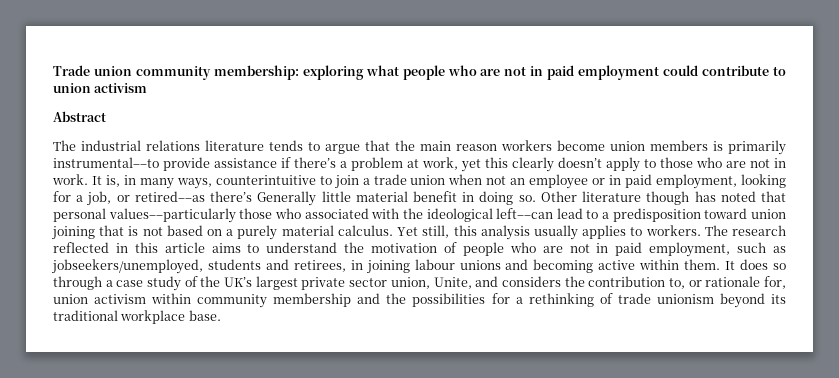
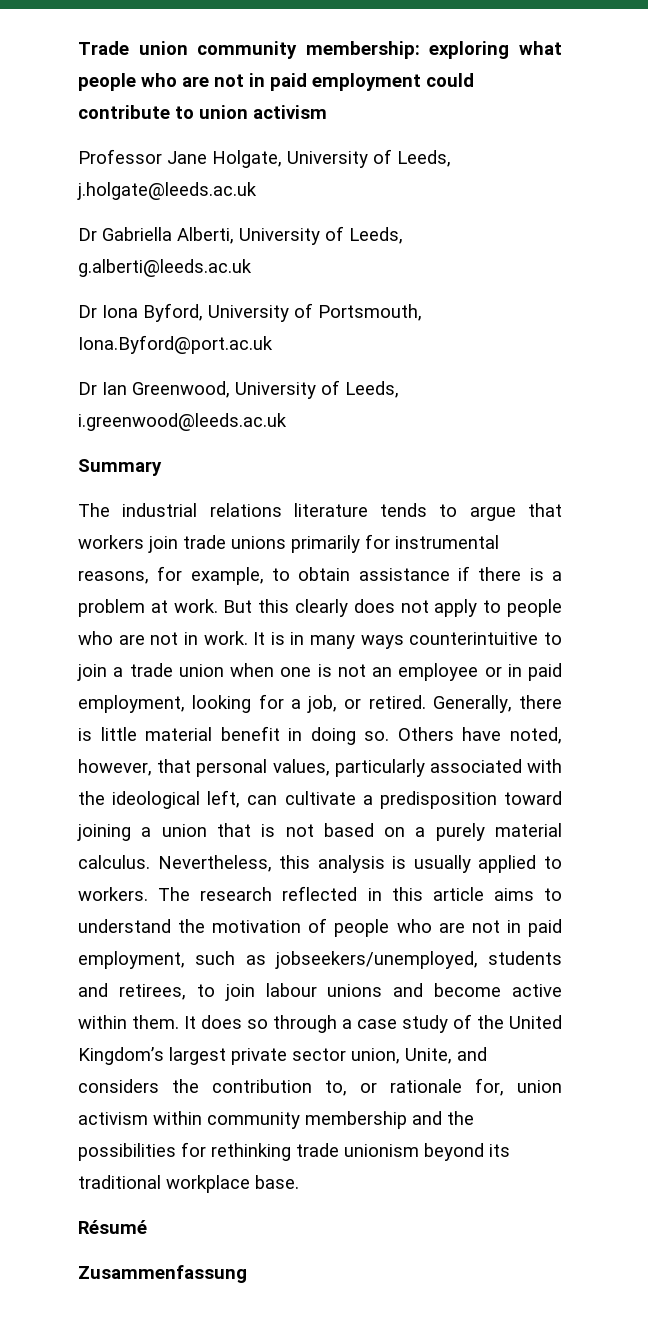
[53,111,106,122] Abstract -> [78,149,451,168] [77,182,257,200] [78,226,403,245] [78,259,252,277] [78,303,422,322] [78,335,273,354] [78,380,399,399] [78,413,287,431] [78,459,162,476] Professor Jane Holgate, University of Leeds, j.holgate@leeds.ac.uk // Dr Gabriella Alberti, University of Leeds, g.alberti@leeds.ac.uk // Dr Iona Byford, University of Portsmouth, Iona.Byford@port.ac.uk // Dr Ian Greenwood, University of Leeds, i.greenwood@leeds.ac.uk // Summary
[395,140,786,155] [53,157,602,172] the main reason workers become union members is primarily instrumental––to provide assistance if there’s a problem at work, yet this clearly doesn’t -> [78,534,499,553] [78,566,562,585] [78,599,429,617] workers join trade unions primarily for instrumental reasons, for example, to obtain assistance if there is a problem at work. But this clearly does not
[660,157,693,168] those -> [507,599,562,617] people
[105,175,120,187] is, -> [270,632,285,645] is
[176,178,212,189] ways, -> [360,635,404,649] ways
(483, 179) none -> [280,664,332,677] one is
[134,191,317,206] retired––as there’s Generally -> [368,695,562,713] [78,728,92,741] retired. Generally, there is
[540,191,786,205] [53,208,786,223] [52,226,95,240] Other literature though has noted that personal values––particularly those who associated with the ideological left––can lead to a predisposition toward union joining -> [397,727,562,744] [78,759,562,777] [78,790,562,809] [77,824,207,841] Others have noted, however, that personal values, particularly associated with the ideological left, can cultivate a predisposition toward joining a union
[397,225,627,240] Yet still, this analysis usually applies -> [157,855,537,873] Nevertheless, this analysis is usually applied
[350,260,410,274] in joining -> [196,984,255,1001] to join
[533,259,594,273] becoming -> [434,983,502,997] become
[224,277,253,287] UK’s -> [509,1015,562,1029] [78,1047,164,1065] United Kingdom’s
[515,293,613,307] a rethinking of -> [211,1143,291,1161] rethinking
(221, 315) none -> [78,1220,147,1234] [78,1265,247,1283] // Résumé // Zusammenfassung

